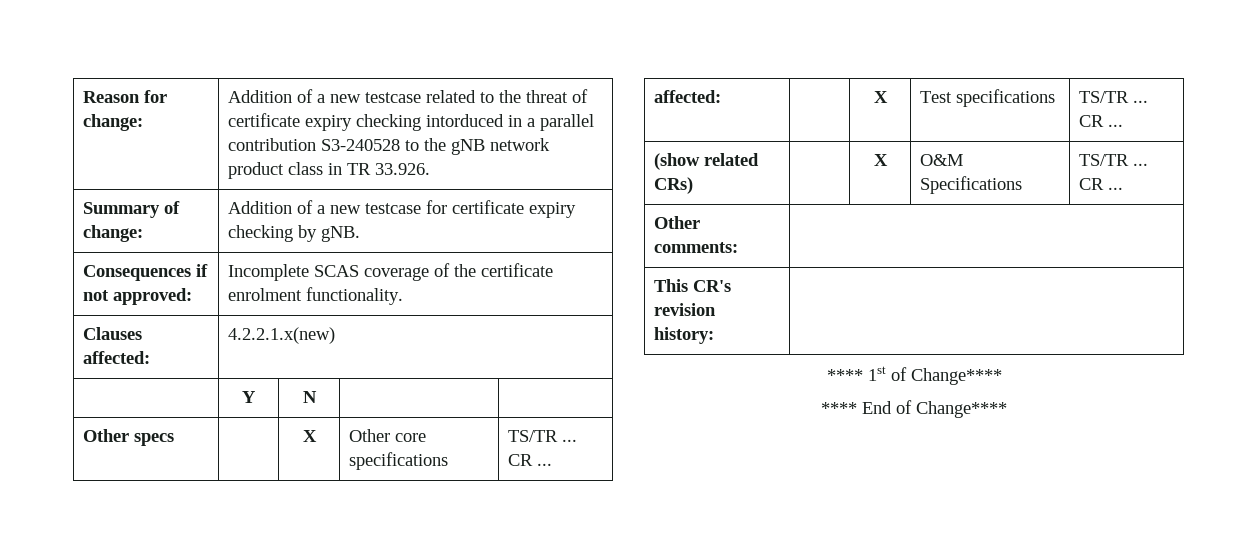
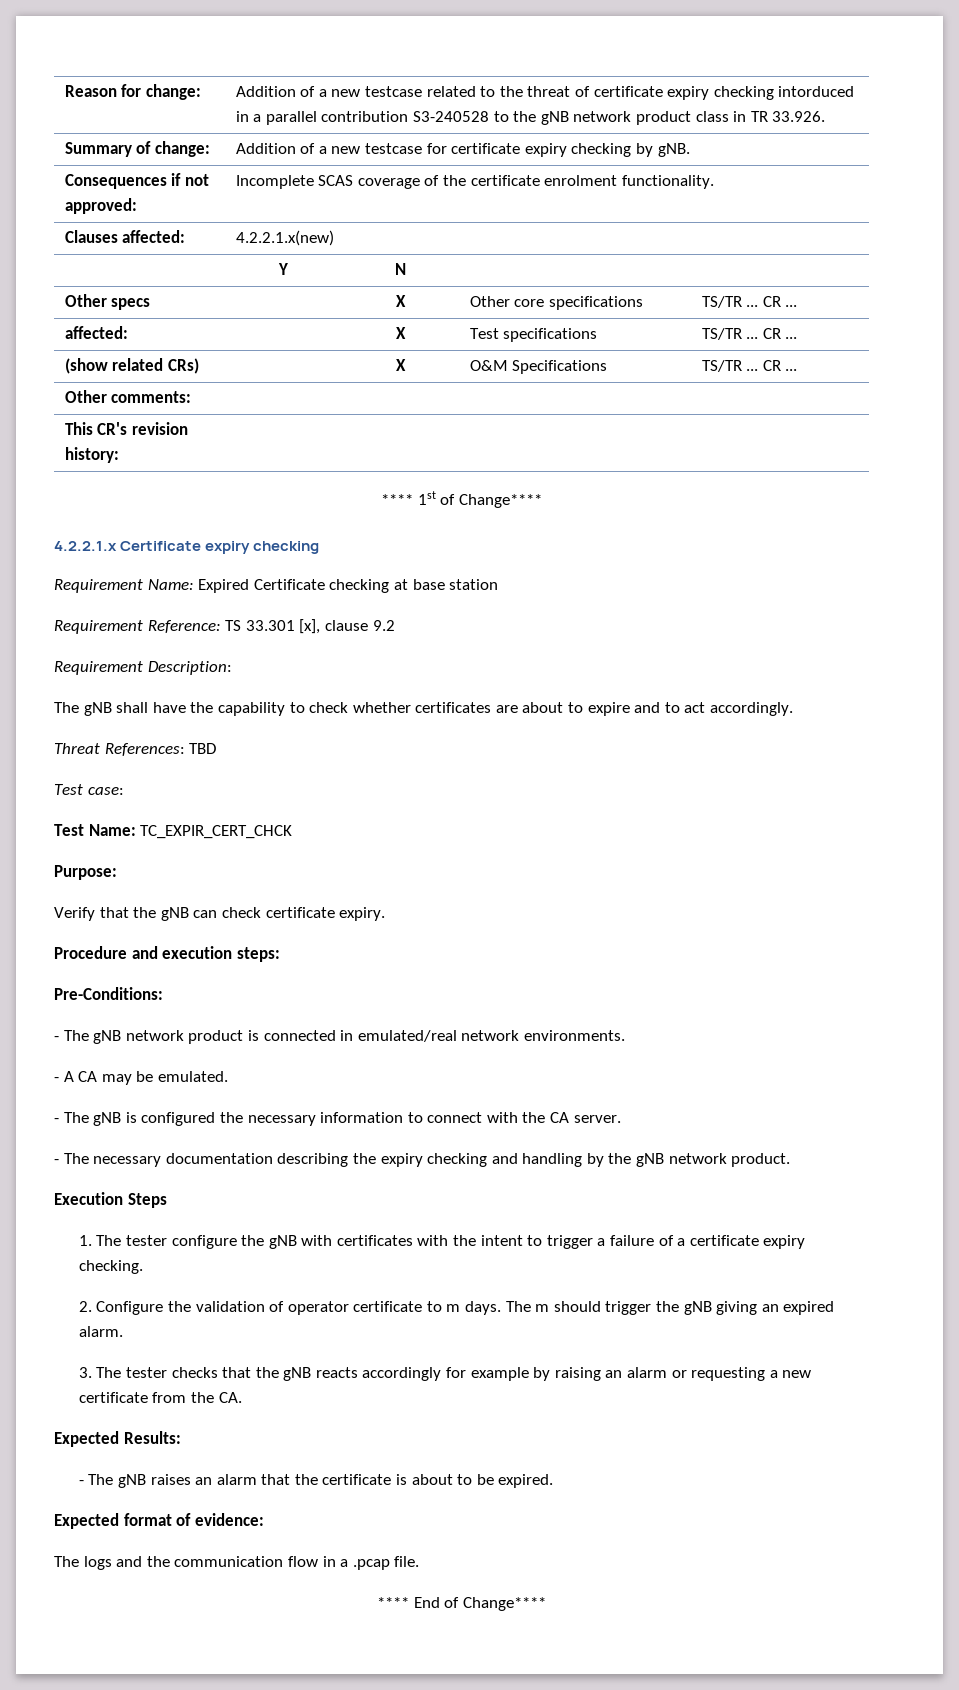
(1002, 376) none -> [54,541,320,554] [54,579,499,593] [54,619,395,634] [54,661,232,675] [54,702,794,716] [54,743,217,756] [54,784,124,795] [54,824,293,839] [54,865,117,880] [54,907,386,921] [54,946,280,962] [54,987,163,1000] [54,1030,625,1044] [54,1071,228,1085] [54,1112,621,1126] [54,1153,791,1167] [54,1192,167,1208] [78,1235,806,1249] [78,1260,143,1274] [78,1301,835,1315] [78,1326,123,1337] [78,1367,812,1381] [78,1392,242,1403] [54,1431,181,1447] [78,1474,554,1488] [54,1513,264,1529] [54,1556,420,1570] // 4.2.2.1.x Certificate expiry checking // Requirement Name: Expired Certificate checking at base station // Requirement Reference: TS 33.301 [x], clause 9.2 // Requirement Description: // The gNB shall have the capability to check whether certificates are about to expire and to act accordingly. // Threat References: TBD // Test case: // Test Name: TC_EXPIR_CERT_CHCK // Purpose: // Verify that the gNB can check certificate expiry. // Procedure and execution steps: // Pre-Conditions: // - The gNB network product is connected in emulated/real network environments. // - A CA may be emulated. // - The gNB is configured the necessary information to connect with the CA server. // - The necessary documentation describing the expiry checking and handling by the gNB network product. // Execution Steps // 1. The tester configure the gNB with certificates with the intent to trigger a failure of a certificate expiry checking. // 2. Configure the validation of operator certificate to m days. The m should trigger the gNB giving an expired alarm. // 3. The tester checks that the gNB reacts accordingly for example by raising an alarm or requesting a new certificate from the CA. // Expected Results: // - The gNB raises an alarm that the certificate is about to be expired. // Expected format of evidence: // The logs and the communication flow in a .pcap file.

